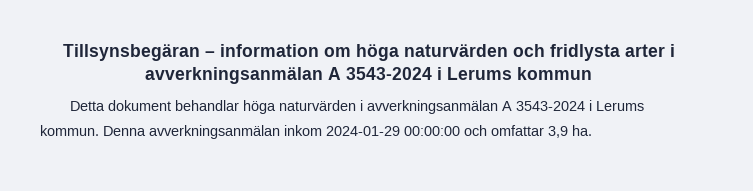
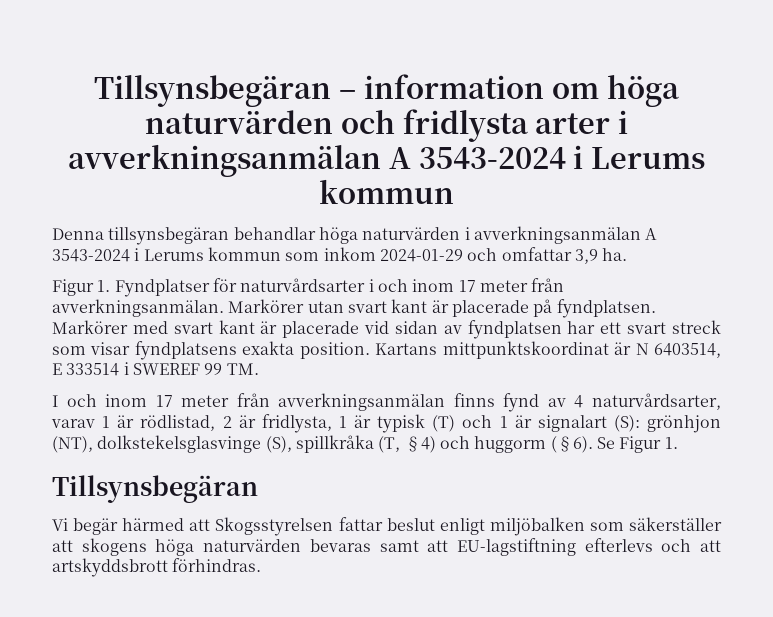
[70,100,172,111] Detta dokument -> [52,227,230,245] Denna tillsynsbegäran
[40,125,280,139] kommun. Denna avverkningsanmälan -> [207,247,320,261] kommun som
[404,126,460,136] 00:00:00 -> (463, 255) none
(592, 130) none -> [52,278,565,297] [52,299,656,318] [52,320,721,339] [52,341,722,360] [52,362,259,376] [52,393,721,412] [51,414,721,433] [52,435,678,453] [52,475,258,503] [52,517,723,536] [52,538,722,556] [52,558,262,577] // Figur 1. Fyndplatser för naturvårdsarter i och inom 17 meter från avverkningsanmälan. Markörer utan svart kant är placerade på fyndplatsen. Markörer med svart kant är placerade vid sidan av fyndplatsen har ett svart streck som visar fyndplatsens exakta position. Kartans mittpunktskoordinat är N 6403514, E 333514 i SWEREF 99 TM. // I och inom 17 meter från avverkningsanmälan finns fynd av 4 naturvårdsarter, varav 1 är rödlistad, 2 är fridlysta, 1 är typisk (T) och 1 är signalart (S): grönhjon (NT), dolkstekelsglasvinge (S), spillkråka (T, §4) och huggorm (§6). Se Figur 1. // Tillsynsbegäran // Vi begär härmed att Skogsstyrelsen fattar beslut enligt miljöbalken som säkerställer att skogens höga naturvärden bevaras samt att EU-lagstiftning efterlevs och att artskyddsbrott förhindras.

